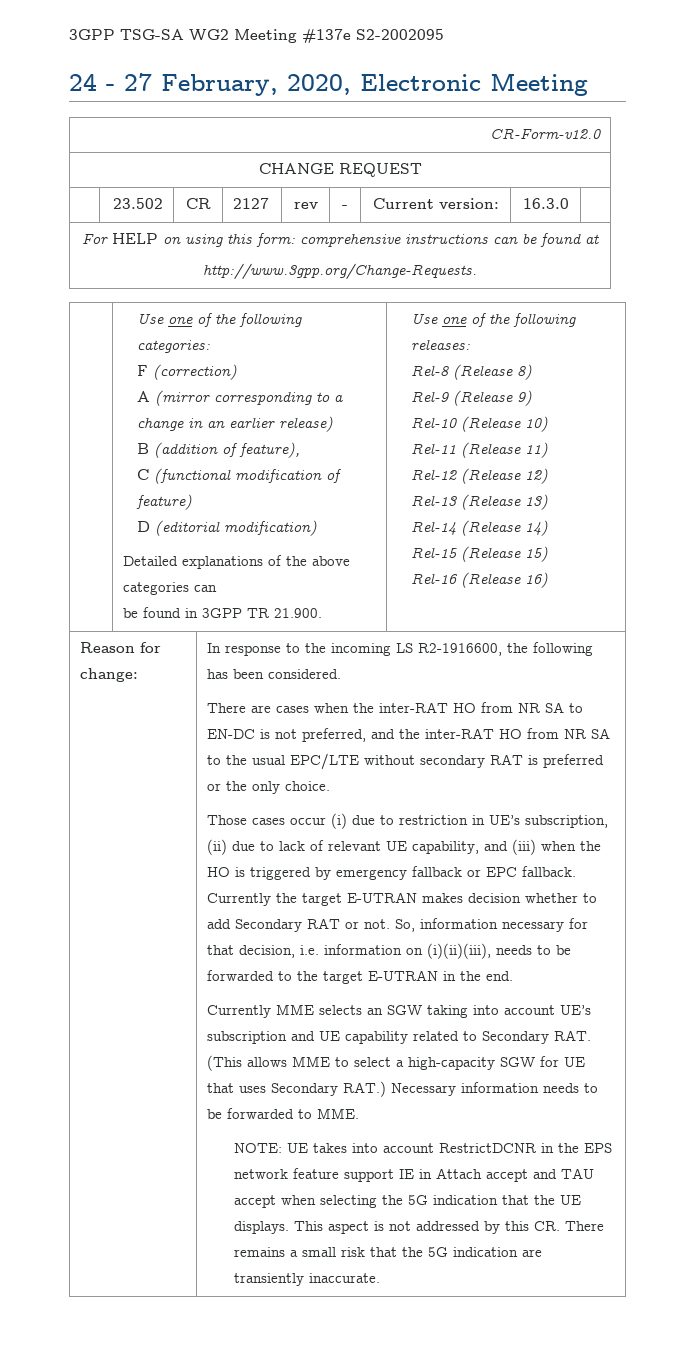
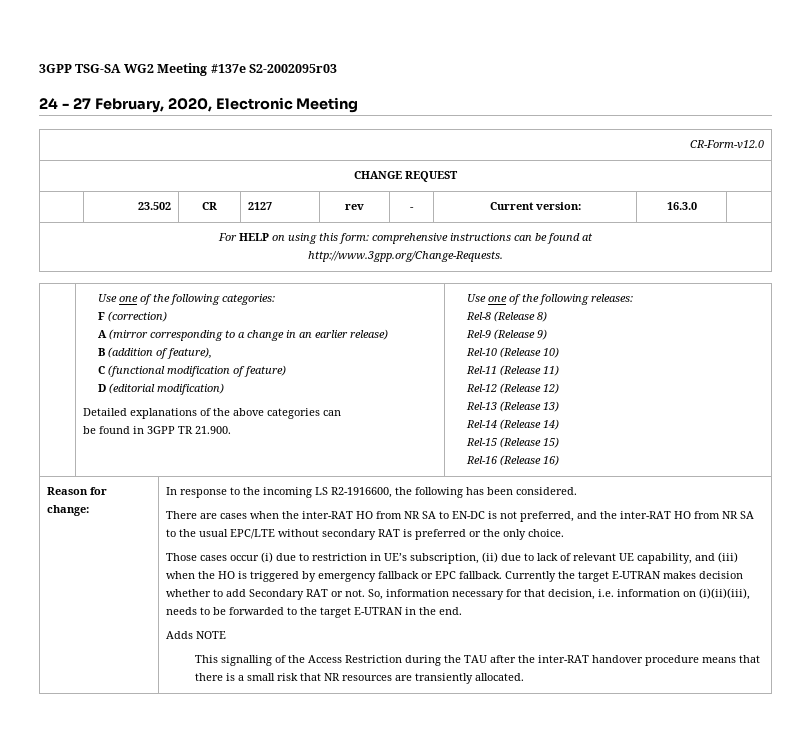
[356,29,444,40] S2-2002095 -> [248,64,337,73] S2-2002095r03
[206,1004,591,1018] [206,1030,591,1044] [206,1055,585,1071] [206,1081,598,1097] [206,1108,359,1119] [234,1143,613,1153] [234,1168,595,1182] [234,1195,582,1208] [234,1221,605,1234] [234,1247,286,1257] Currently MME selects an SGW taking into account UE’s subscription and UE capability related to Secondary RAT. (This allows MME to select a high-capacity SGW for UE that uses Secondary RAT.) Necessary information needs to be forwarded to MME. // NOTE: UE takes into account RestrictDCNR in the EPS network feature support IE in Attach accept and TAU accept when selecting the 5G indication that the UE displays. This aspect is not addressed by this CR. There remains -> [165,631,226,639] [195,655,761,666] [195,673,236,681] Adds NOTE // This signalling of the Access Restriction during the TAU after the inter-RAT handover procedure means that there is
[402,1247,519,1257] the 5G indication -> [324,673,393,681] NR resources
[309,1273,381,1283] inaccurate. -> [475,673,525,681] allocated.

